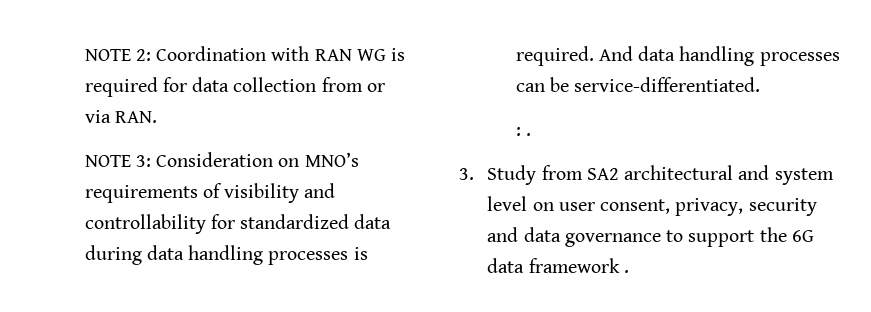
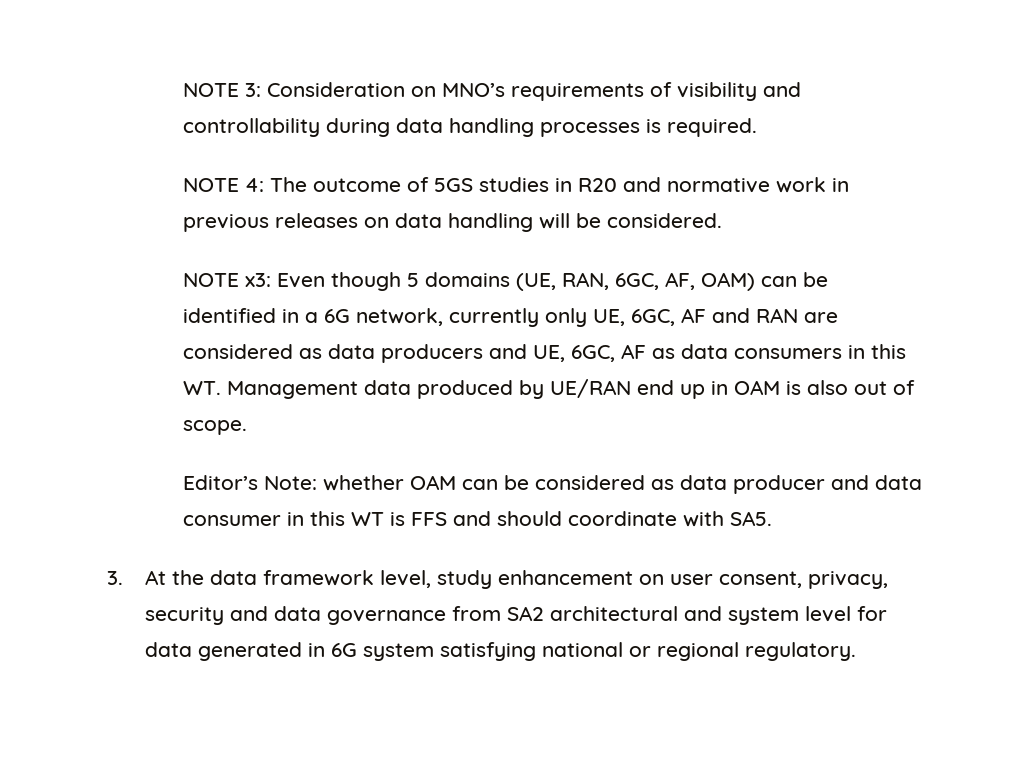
[84,46,406,61] [84,77,385,97] [84,110,157,123] [84,155,131,167] NOTE 2: Coordination with RAN WG is required for data collection from or via RAN. // NOTE -> [182,83,239,97] NOTE
[210,214,392,229] for standardized data -> (320, 127) none
[598,46,840,66] [515,77,761,92] [515,127,531,136] [459,165,834,185] [487,196,528,211] And data handling processes can be service-differentiated. // : . // 3. Study from SA2 architectural and system level -> [182,177,849,193] [182,213,722,232] [182,272,828,291] [182,308,838,327] [182,344,906,363] [182,379,915,399] [182,420,247,435] [182,475,922,494] [182,511,772,527] [107,570,633,589] // NOTE 4: The outcome of 5GS studies in R20 and normative work in previous releases on data handling will be considered. // NOTE x3: Even though 5 domains (UE, RAN, 6GC, AF, OAM) can be identified in a 6G network, currently only UE, 6GC, AF and RAN are considered as data producers and UE, 6GC, AF as data consumers in this WT. Management data produced by UE/RAN end up in OAM is also out of scope. // Editor’s Note: whether OAM can be considered as data producer and data consumer in this WT is FFS and should coordinate with SA5. // 3. At the data framework level, study enhancement
[666,227,814,247] [487,258,629,273] to support the 6G data framework . -> [451,606,887,625] [144,642,856,661] from SA2 architectural and system level for data generated in 6G system satisfying national or regional regulatory.

